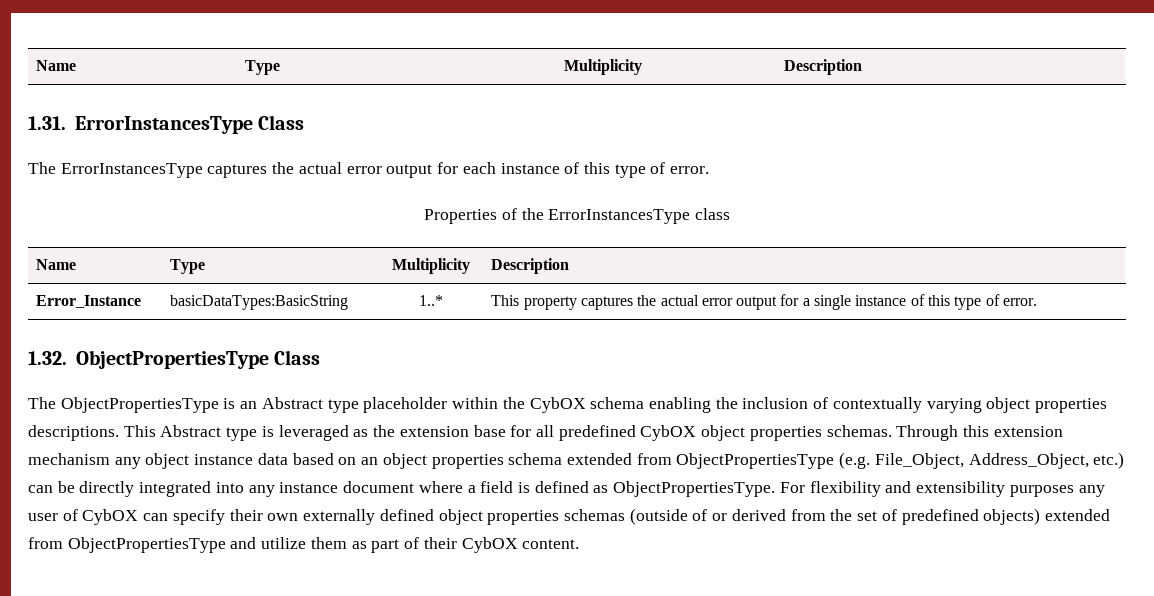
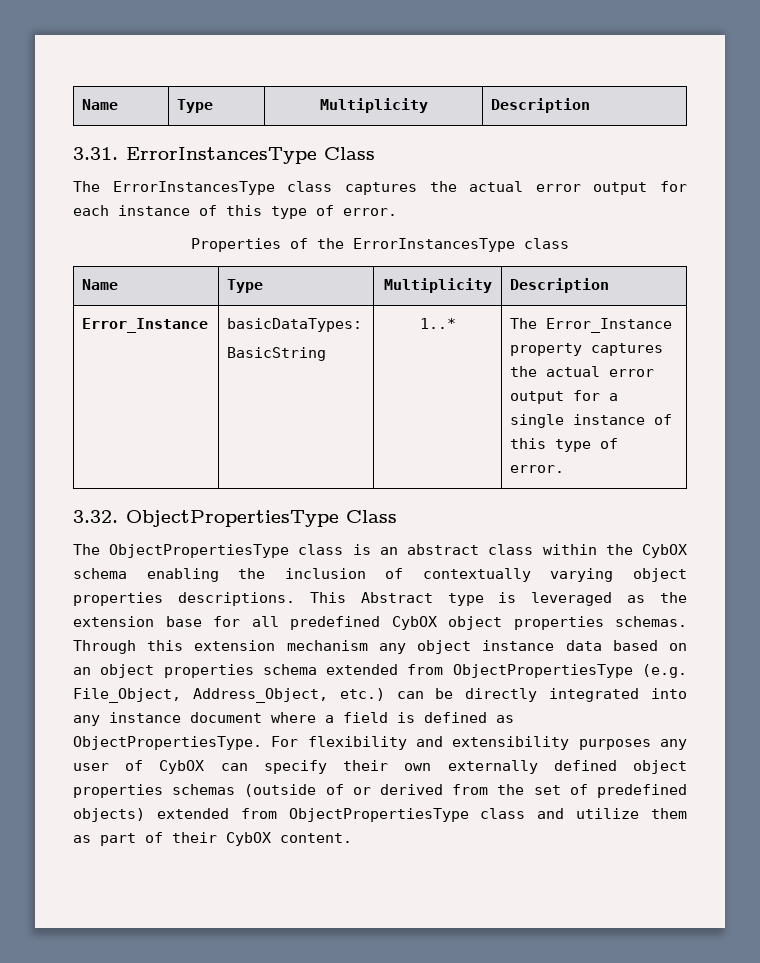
[36,60,77,71] [245,60,281,75] [563,59,642,75] [784,59,863,75] [28,116,66,130] Name | Type | Multiplicity | Description // 1.31. -> [82,99,119,110] [177,99,214,113] [319,98,428,113] [491,98,591,113] [73,147,118,160] Name | Type | Multiplicity | Description // 3.31.
(203, 170) none -> [287,181,333,192] class
[170,295,349,310] basicDataTypes:BasicString -> [227,318,363,332] [227,347,327,361] basicDataTypes: // BasicString
[491,295,520,306] This -> [510,318,673,333] The Error_Instance
[28,351,67,365] 1.32. -> [73,510,118,523] 3.32.
(219, 405) none -> [298,544,344,555] class
[261,397,448,413] Abstract type placeholder -> [407,544,534,555] abstract class
(226, 545) none -> [480,808,526,819] class

